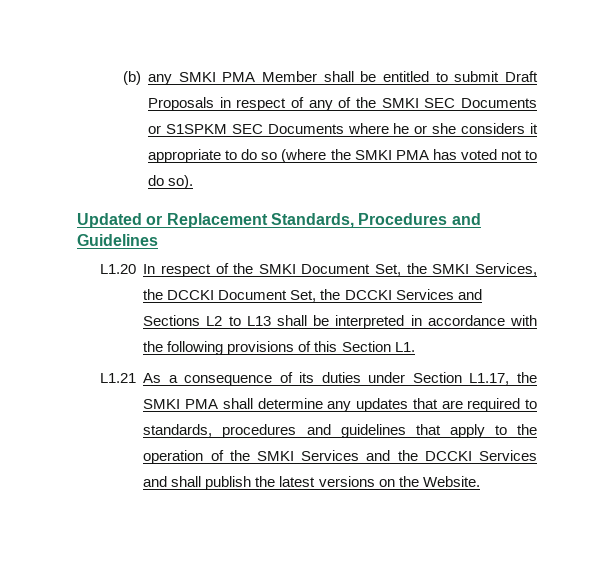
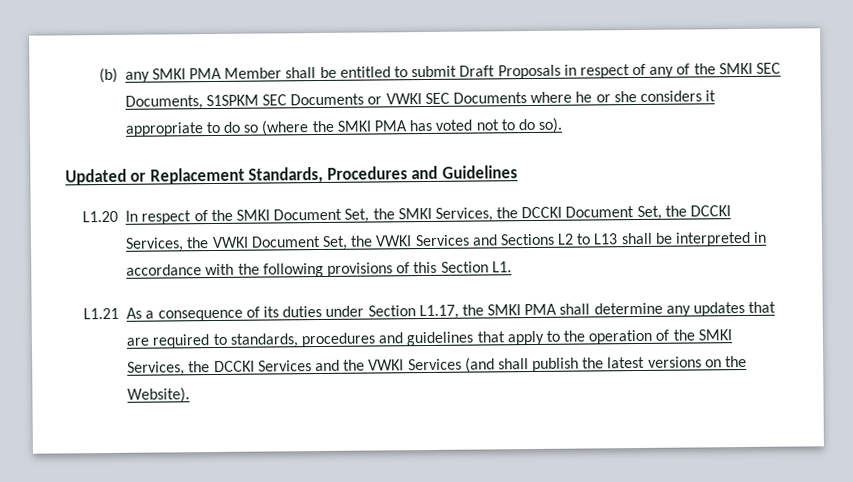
(456, 103) none -> [124,94,288,110] Documents, S1SPKM SEC
[165,124,227,134] S1SPKM -> [385,93,422,105] VWKI
(392, 295) none -> [125,235,413,252] Services, the VWKI Document Set, the VWKI
[301,450,538,461] [143,476,168,487] Services and the DCCKI Services and -> [127,357,495,376] Services, the DCCKI Services and the VWKI Services (and
[422,476,480,487] Website. -> [127,387,191,403] Website).

